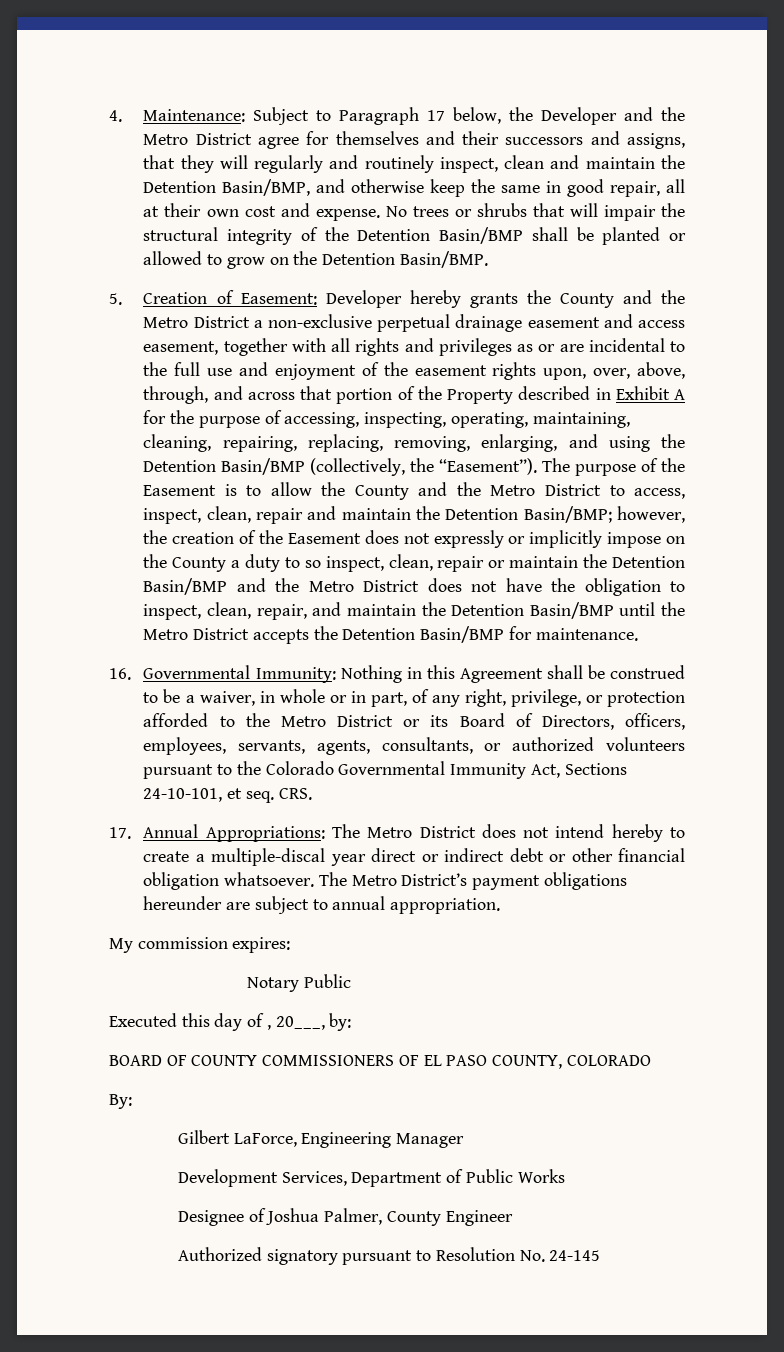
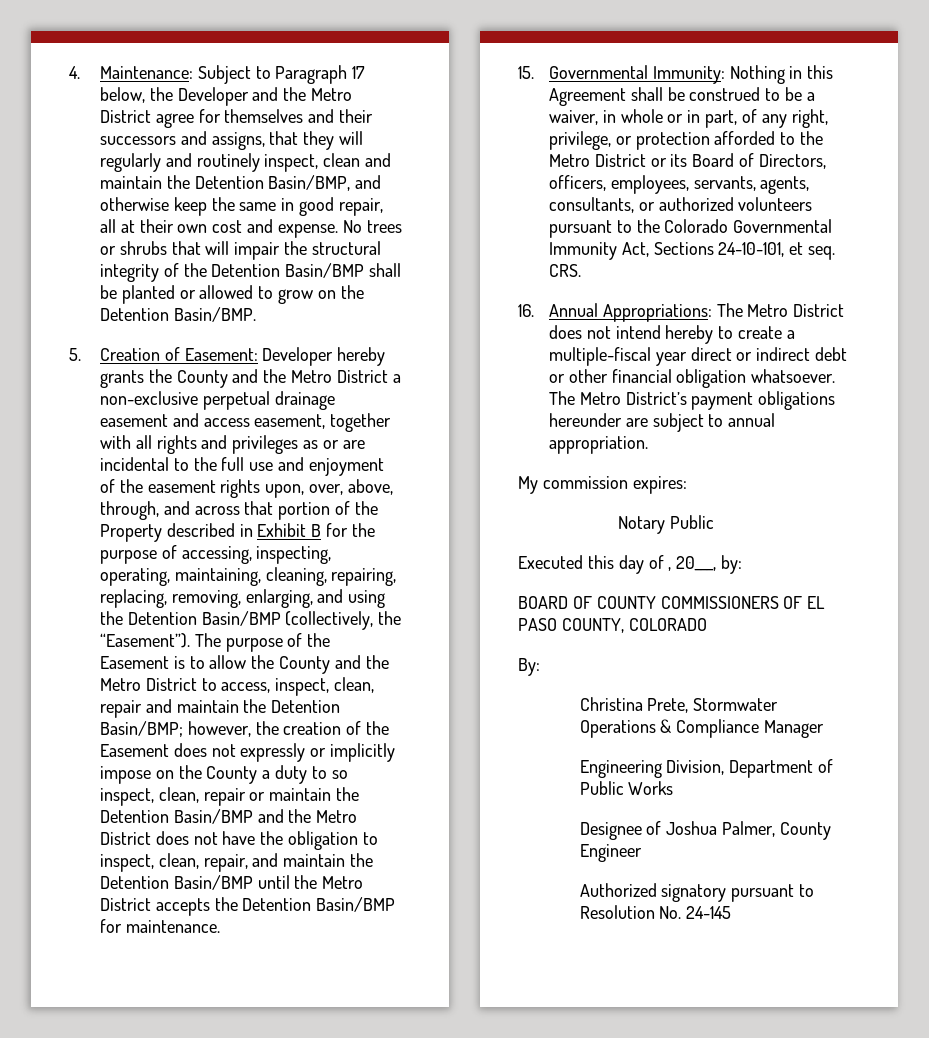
[673,389,685,400] A -> [311,524,322,537] B
[109,668,131,680] 16. -> [518,66,534,79] 15.
[109,827,131,839] 17. -> [518,304,534,317] 16.
[211,848,326,866] multiple-discal -> [548,347,651,366] multiple-fiscal
[177,1130,392,1148] Gilbert LaForce, Engineering -> [579,697,779,713] [579,719,760,738] Christina Prete, Stormwater Operations & Compliance
[177,1169,347,1187] Development Services, -> [579,760,725,778] Engineering Division,

